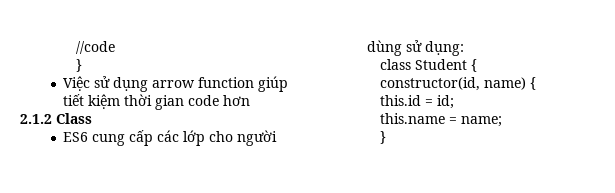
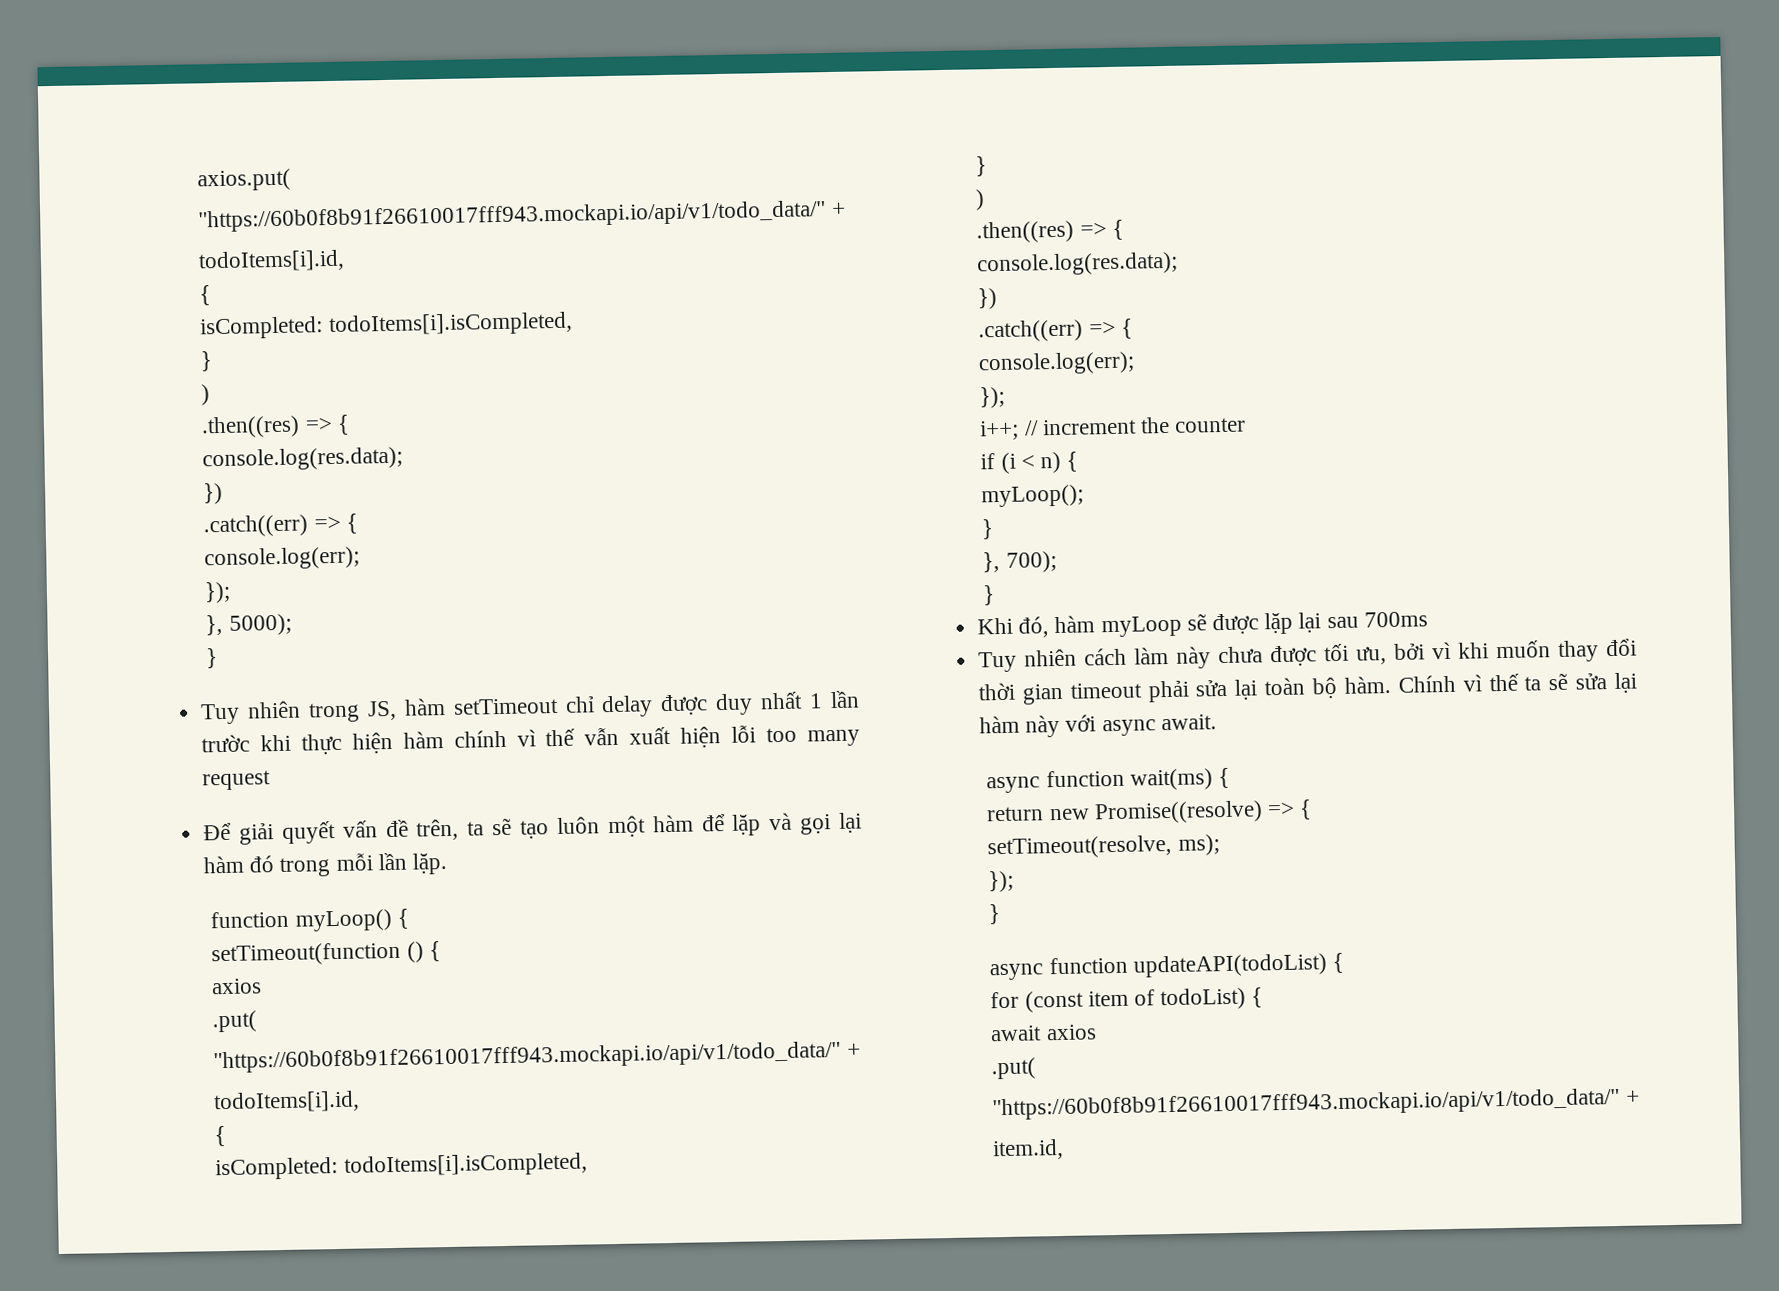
[75,41,115,54] [75,59,82,72] [63,76,289,92] [63,94,251,110] [20,113,92,124] [63,130,278,146] [367,40,465,56] [379,59,477,72] [379,77,536,91] [379,95,454,109] [379,113,502,127] [379,131,386,144] //code // } // Việc sử dụng arrow function giúp tiết kiệm thời gian code hơn // 2.1.2 Class // ES6 cung cấp các lớp cho người dùng sử dụng: // class Student { // constructor(id, name) { // this.id = id; // this.name = name; // } -> [197,168,292,192] [198,200,846,233] [198,249,346,273] [199,285,212,306] [200,311,573,340] [200,351,213,372] [201,384,211,406] [201,414,350,439] [202,446,404,472] [202,482,224,505] [203,513,358,538] [204,546,361,571] [204,581,232,604] [205,613,292,636] [205,648,219,669] [199,690,861,725] [200,725,861,755] [201,770,271,791] [202,812,862,845] [202,852,449,877] [210,908,410,932] [211,941,441,967] [211,978,263,995] [212,1010,258,1033] [213,1040,861,1074] [213,1090,361,1114] [214,1125,227,1147] [215,1152,588,1181] [975,156,988,177] [975,189,986,211] [976,219,1124,244] [977,251,1179,277] [977,287,998,310] [978,318,1133,343] [978,351,1136,376] [979,386,1006,409] [979,416,1247,441] [980,451,1079,474] [981,484,1085,508] [981,519,995,540] [982,550,1057,573] [982,585,996,606] [976,611,1428,638] [977,638,1637,673] [977,672,1637,705] [978,714,1217,738] [986,767,1231,794] [986,799,1313,825] [987,834,1220,860] [988,870,1015,893] [988,904,1002,925] [989,952,1345,981] [990,987,1264,1013] [990,1024,1097,1042] [991,1057,1037,1080] [992,1087,1640,1121] [992,1138,1065,1161] axios.put( // "https://60b0f8b91f26610017fff943.mockapi.io/api/v1/todo_data/" + // todoItems[i].id, // { // isCompleted: todoItems[i].isCompleted, // } // ) // .then((res) => { // console.log(res.data); // }) // .catch((err) => { // console.log(err); // }); // }, 5000); // } // Tuy nhiên trong JS, hàm setTimeout chỉ delay được duy nhất 1 lần trườc khi thực hiện hàm chính vì thế vẫn xuất hiện lỗi too many request // Để giải quyết vấn đề trên, ta sẽ tạo luôn một hàm để lặp và gọi lại hàm đó trong mỗi lần lặp. // function myLoop() { // setTimeout(function () { // axios // .put( // "https://60b0f8b91f26610017fff943.mockapi.io/api/v1/todo_data/" + // todoItems[i].id, // { // isCompleted: todoItems[i].isCompleted, // } // ) // .then((res) => { // console.log(res.data); // }) // .catch((err) => { // console.log(err); // }); // i++; // increment the counter // if (i < n) { // myLoop(); // } // }, 700); // } // Khi đó, hàm myLoop sẽ được lặp lại sau 700ms // Tuy nhiên cách làm này chưa được tối ưu, bởi vì khi muốn thay đổi thời gian timeout phải sửa lại toàn bộ hàm. Chính vì thế ta sẽ sửa lại hàm này với async await. // async function wait(ms) { // return new Promise((resolve) => { // setTimeout(resolve, ms); // }); // } // async function updateAPI(todoList) { // for (const item of todoList) { // await axios // .put( // "https://60b0f8b91f26610017fff943.mockapi.io/api/v1/todo_data/" + // item.id,

